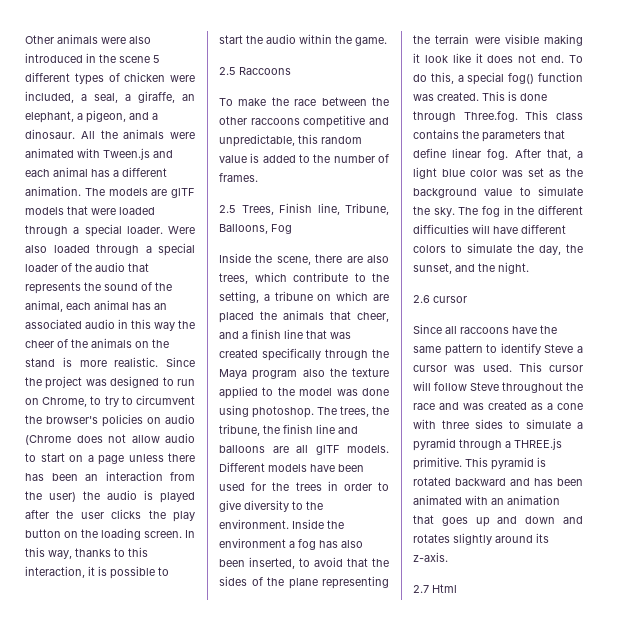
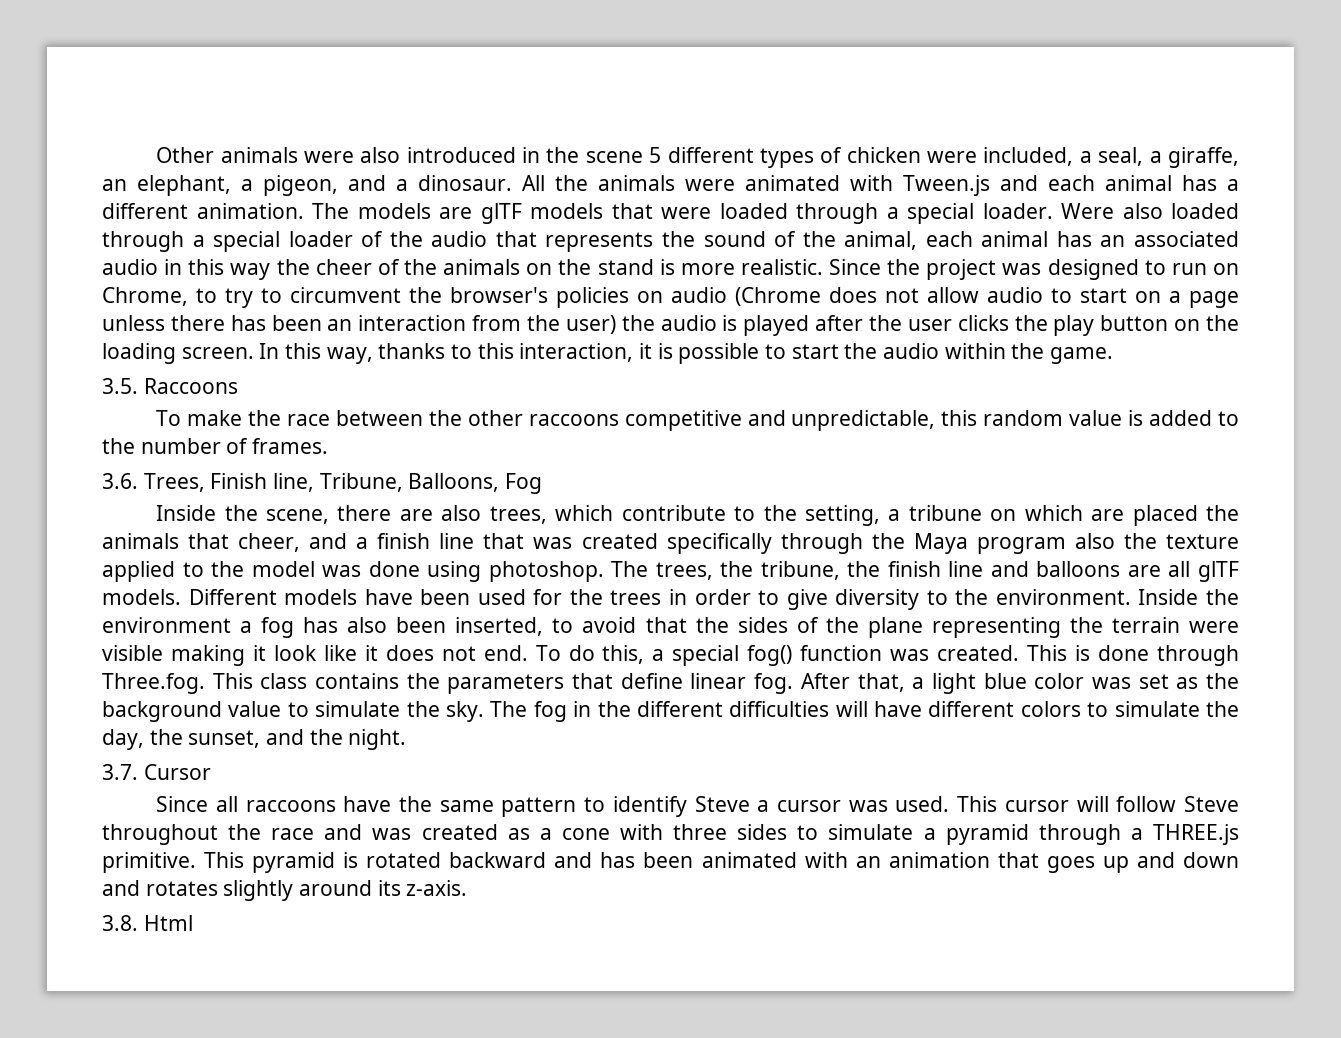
[219,67,236,75] 2.5 -> [102,378,138,394] 3.5.
[219,205,236,213] 2.5 -> [102,473,138,489] 3.6.
[413,295,467,303] 2.6 cursor -> [102,764,211,780] 3.7. Cursor
[413,585,429,593] 2.7 -> [102,915,138,931] 3.8.

